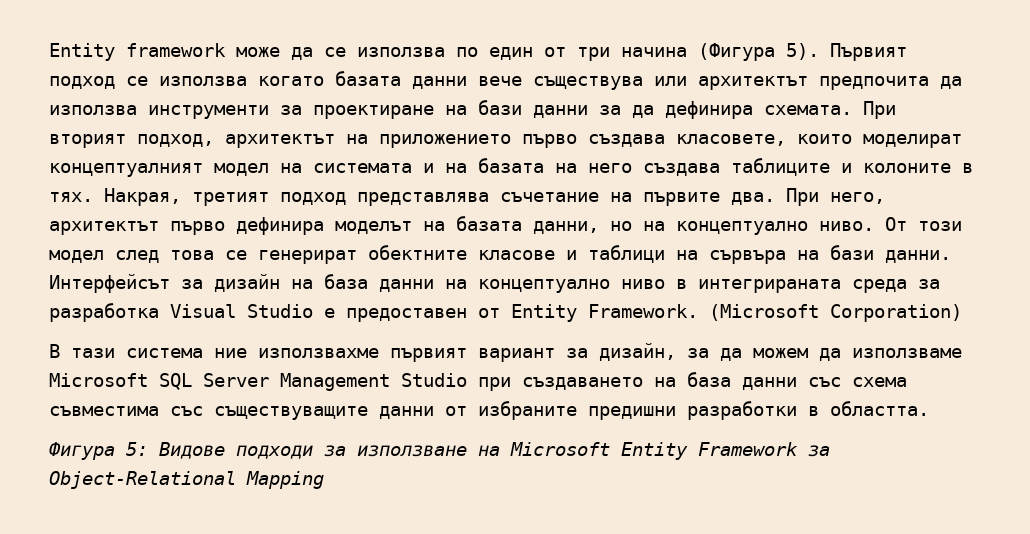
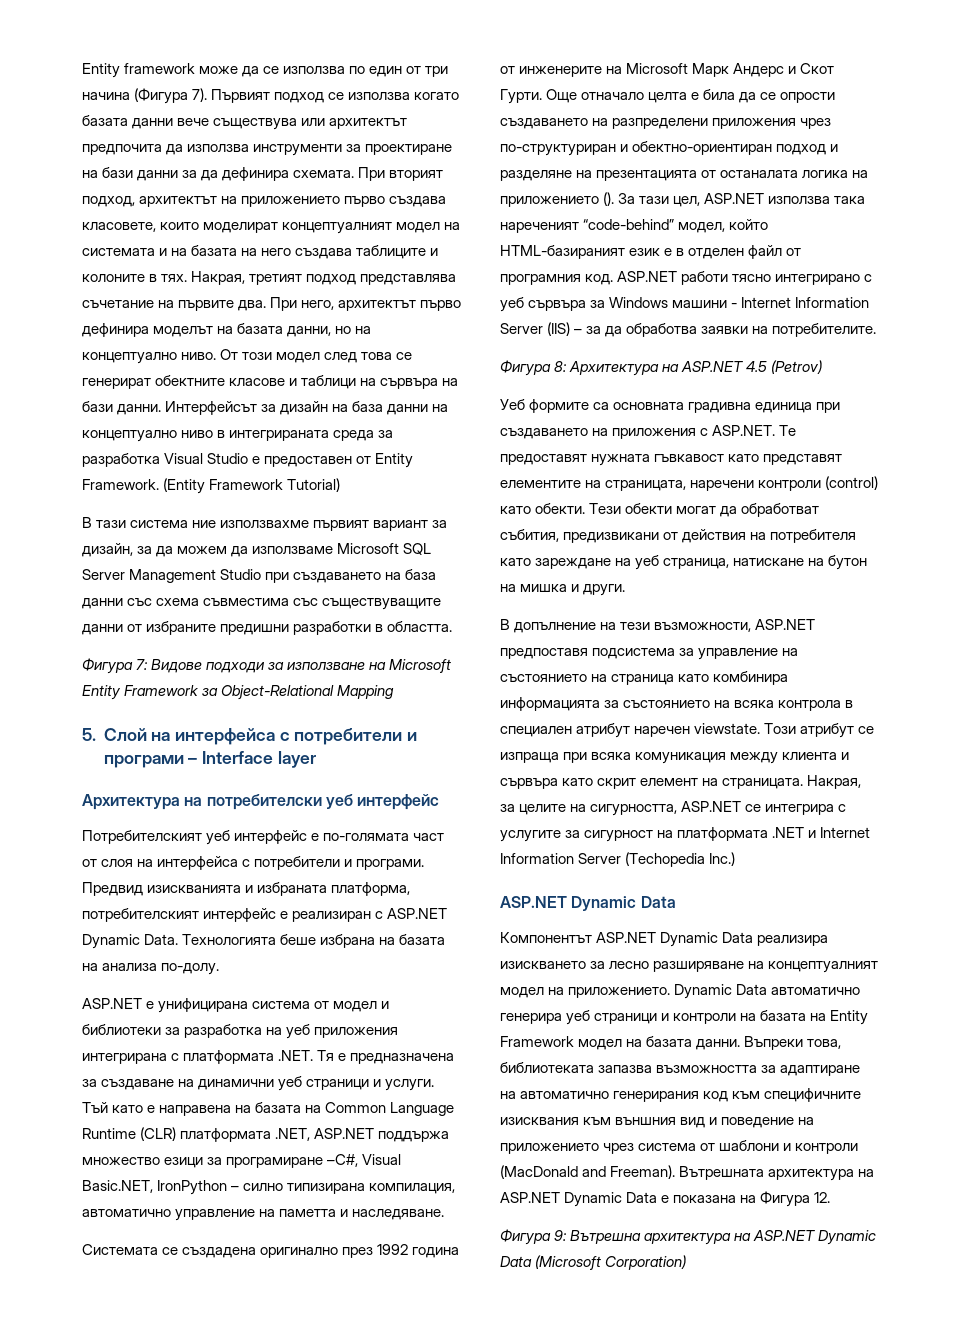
[786,43,819,60] 5). -> [192,88,208,102] 7).
[709,304,962,322] (Microsoft Corporation) -> [163,478,341,494] (Entity Framework Tutorial)
[126,442,148,456] 5: -> [136,659,149,670] 7:
(324, 480) none -> [82,728,418,745] [103,751,316,768] [82,794,440,810] [82,830,445,845] [82,856,425,870] [82,882,411,896] [82,908,448,922] [82,934,446,949] [82,963,220,975] [82,998,390,1013] [82,1024,399,1039] [82,1050,455,1064] [82,1076,435,1091] [82,1102,455,1116] [82,1127,450,1142] [82,1154,402,1168] [82,1180,456,1195] [82,1209,445,1221] [82,1244,460,1258] [500,63,835,77] [500,89,836,104] [500,118,832,129] [500,141,839,156] [500,170,869,181] [500,192,866,207] [500,219,769,233] [500,245,802,259] [500,271,873,285] [500,297,870,312] [500,322,877,337] [500,360,823,376] [500,399,841,413] [500,425,797,439] [500,454,843,466] [500,476,879,491] [500,503,820,517] [500,529,857,543] [500,555,868,570] [500,584,626,596] [500,619,816,633] [500,648,799,660] [500,671,789,685] [500,697,854,711] [500,723,875,738] [500,752,850,764] [500,775,862,789] [500,801,847,816] [500,827,871,842] [500,852,736,867] [500,896,676,911] [500,932,829,947] [500,961,879,973] [500,984,861,999] [500,1010,869,1025] [500,1036,842,1050] [500,1062,861,1076] [500,1088,862,1102] [500,1117,815,1128] [500,1140,859,1154] [500,1165,875,1181] [500,1191,831,1207] [500,1229,877,1245] [500,1255,687,1270] // 5. Слой на интерфейса с потребители и програми – Interface layer // Архитектура на потребителски уеб интерфейс // Потребителският уеб интерфейс е по-голямата част от слоя на интерфейса с потребители и програми. Предвид изискванията и избраната платформа, потребителският интерфейс е реализиран с ASP.NET Dynamic Data. Технологията беше избрана на базата на анализа по-долу. // ASP.NET е унифицирана система от модел и библиотеки за разработка на уеб приложения интегрирана с платформата .NET. Тя е предназначена за създаване на динамични уеб страници и услуги. Тъй като е направена на базата на Common Language Runtime (CLR) платформата .NET, ASP.NET поддържа множество езици за програмиране –C#, Visual Basic.NET, IronPython – силно типизирана компилация, автоматично управление на паметта и наследяване. // Системата се създадена оригинално през 1992 година от инженерите на Microsoft Марк Андерс и Скот Гурти. Още отначало целта е била да се опрости създаването на разпределени приложения чрез по-структуриран и обектно-ориентиран подход и разделяне на презентацията от останалата логика на приложението (). За тази цел, ASP.NET използва така нареченият “code-behind” модел, който HTML-базираният език е в отделен файл от програмния код. ASP.NET работи тясно интегрирано с уеб сървъра за Windows машини - Internet Information Server (IIS) – за да обработва заявки на потребителите. // Фигура 8: Архитектура на ASP.NET 4.5 (Petrov) // Уеб формите са основната градивна единица при създаването на приложения с ASP.NET. Те предоставят нужната гъвкавост като представят елементите на страницата, наречени контроли (control) като обекти. Тези обекти могат да обработват събития, предизвикани от действия на потребителя като зареждане на уеб страница, натискане на бутон на мишка и други. // В допълнение на тези възможности, ASP.NET предпоставя подсистема за управление на състоянието на страница като комбинира информацията за състоянието на всяка контрола в специален атрибут наречен viewstate. Този атрибут се изпраща при всяка комуникация между клиента и сървъра като скрит елемент на страницата. Накрая, за целите на сигурността, ASP.NET се интегрира с услугите за сигурност на платформата .NET и Internet Information Server (Techopedia Inc.) // ASP.NET Dynamic Data // Компонентът ASP.NET Dynamic Data реализира изискването за лесно разширяване на концептуалният модел на приложението. Dynamic Data автоматично генерира уеб страници и контроли на базата на Entity Framework модел на базата данни. Въпреки това, библиотеката запазва възможността за адаптиране на автоматично генерирания код към специфичните изисквания към външния вид и поведение на приложението чрез система от шаблони и контроли (MacDonald and Freeman). Вътрешната архитектура на ASP.NET Dynamic Data e показана на Фигура 12. // Фигура 9: Вътрешна архитектура на ASP.NET Dynamic Data (Microsoft Corporation)

